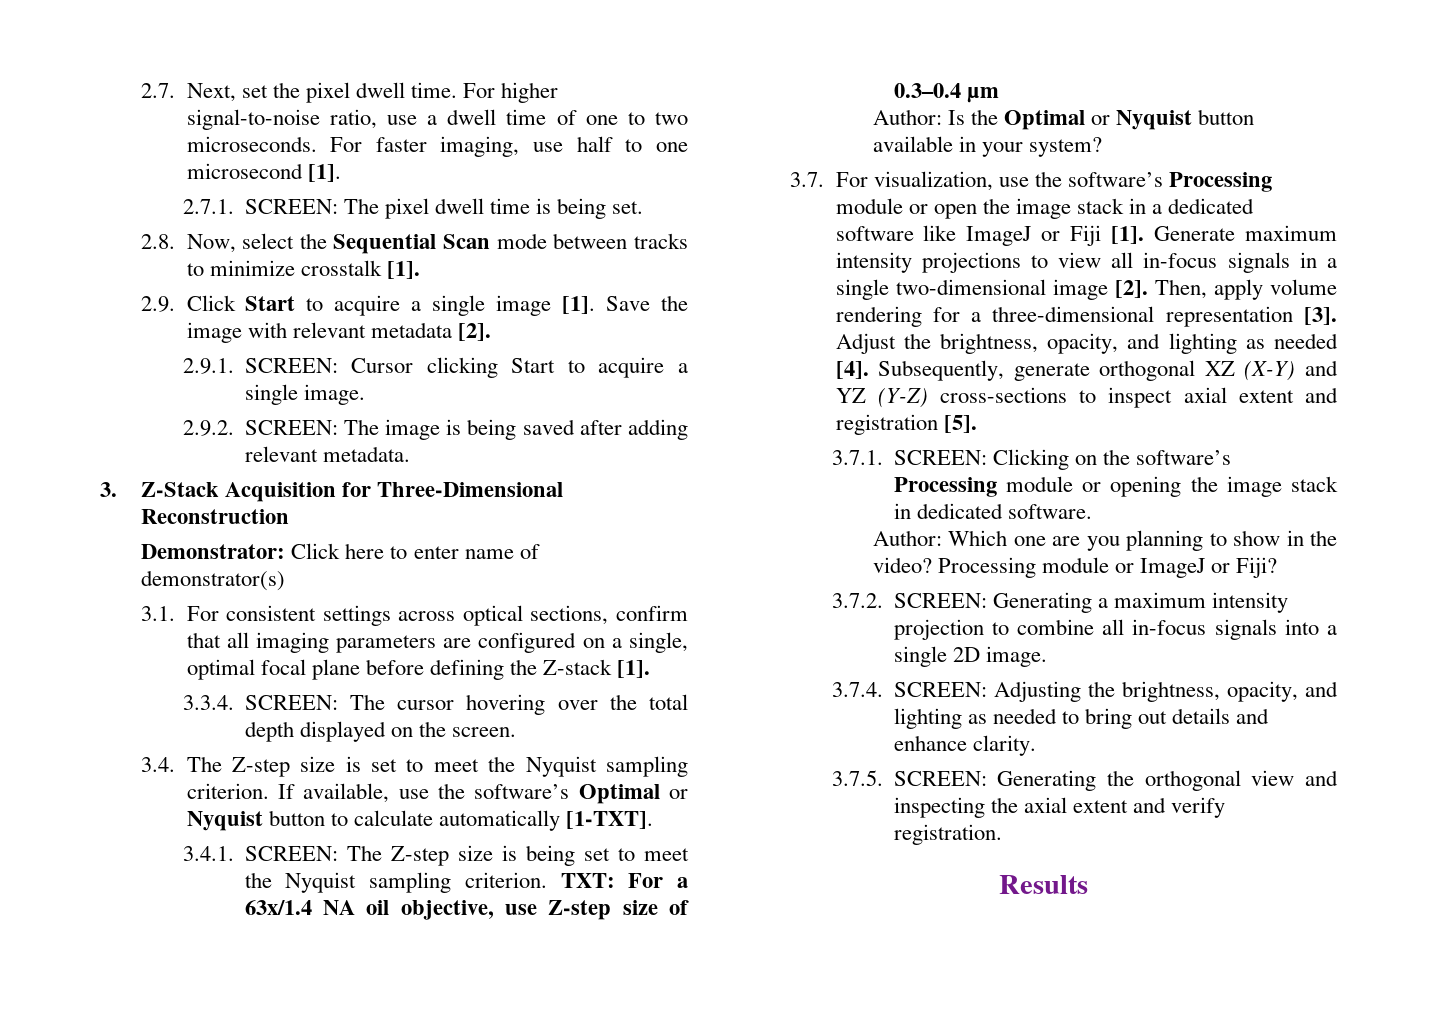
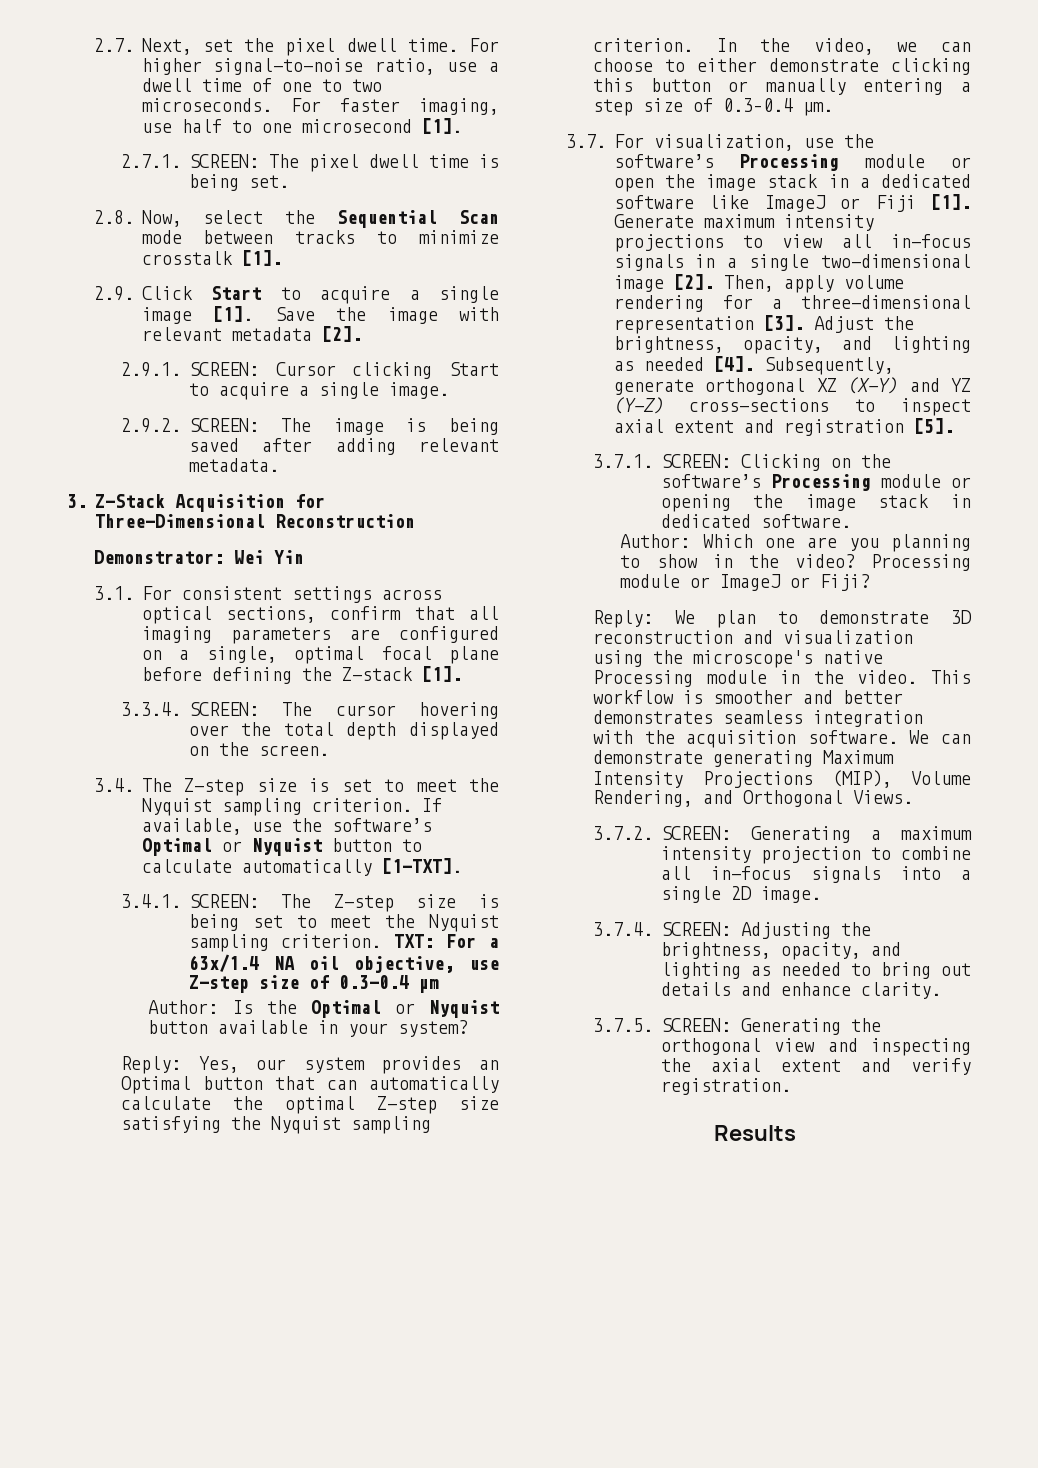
[291,543,540,559] [141,570,286,591] Click here to enter name of demonstrator(s) -> [234,550,305,564] Wei Yin
(1102, 147) none -> [121,1056,499,1074] [121,1076,499,1094] [121,1096,499,1114] [121,1116,432,1134] [593,38,971,55] [593,58,971,75] [593,78,971,95] [593,98,834,116] // Reply: Yes, our system provides an Optimal button that can automatically calculate the optimal Z-step size satisfying the Nyquist sampling criterion. In the video, we can choose to either demonstrate clicking this button or manually entering a step size of 0.3–0.4 µm.
(1278, 567) none -> [593,610,972,628] [593,630,914,644] [593,650,884,668] [593,670,971,687] [593,690,904,704] [593,710,924,727] [593,730,971,748] [593,750,895,767] [593,770,971,788] [593,790,914,807] // Reply: We plan to demonstrate 3D reconstruction and visualization using the microscope's native Processing module in the video. This workflow is smoother and better demonstrates seamless integration with the acquisition software. We can demonstrate generating Maximum Intensity Projections (MIP), Volume Rendering, and Orthogonal Views.

